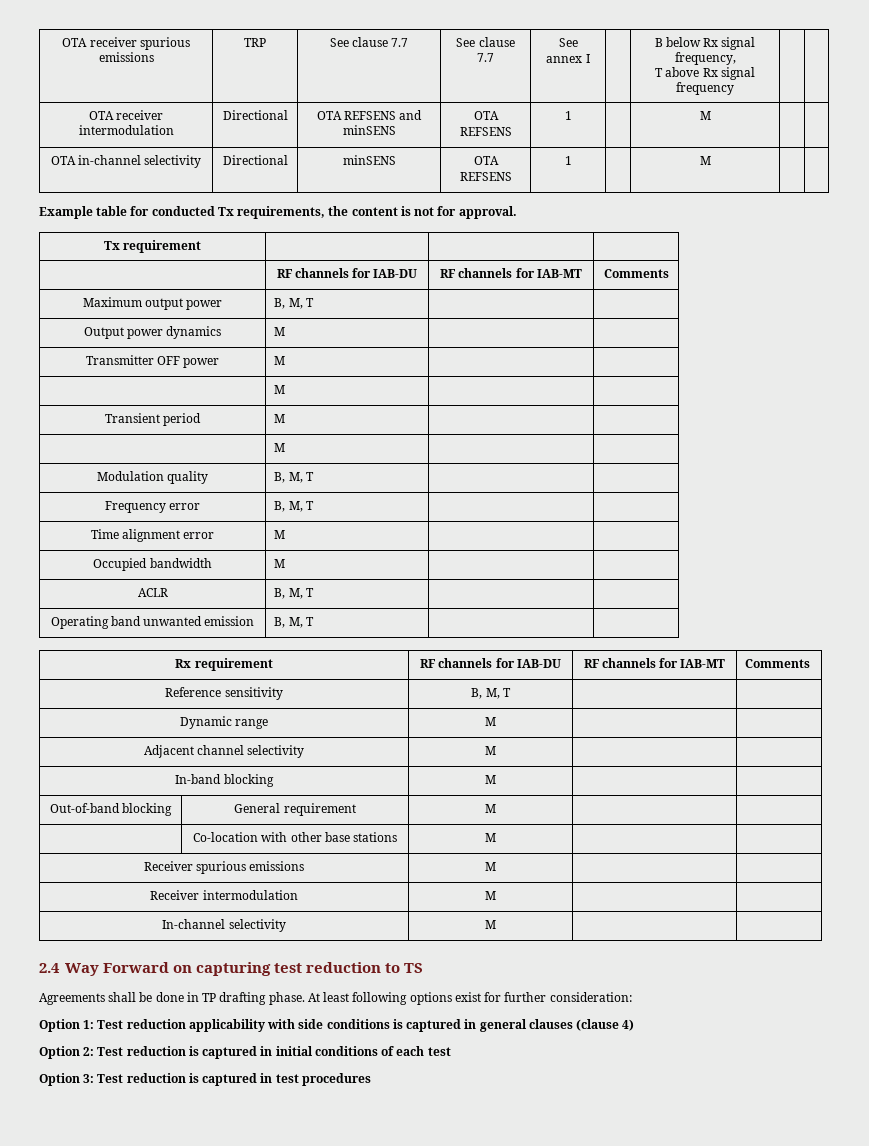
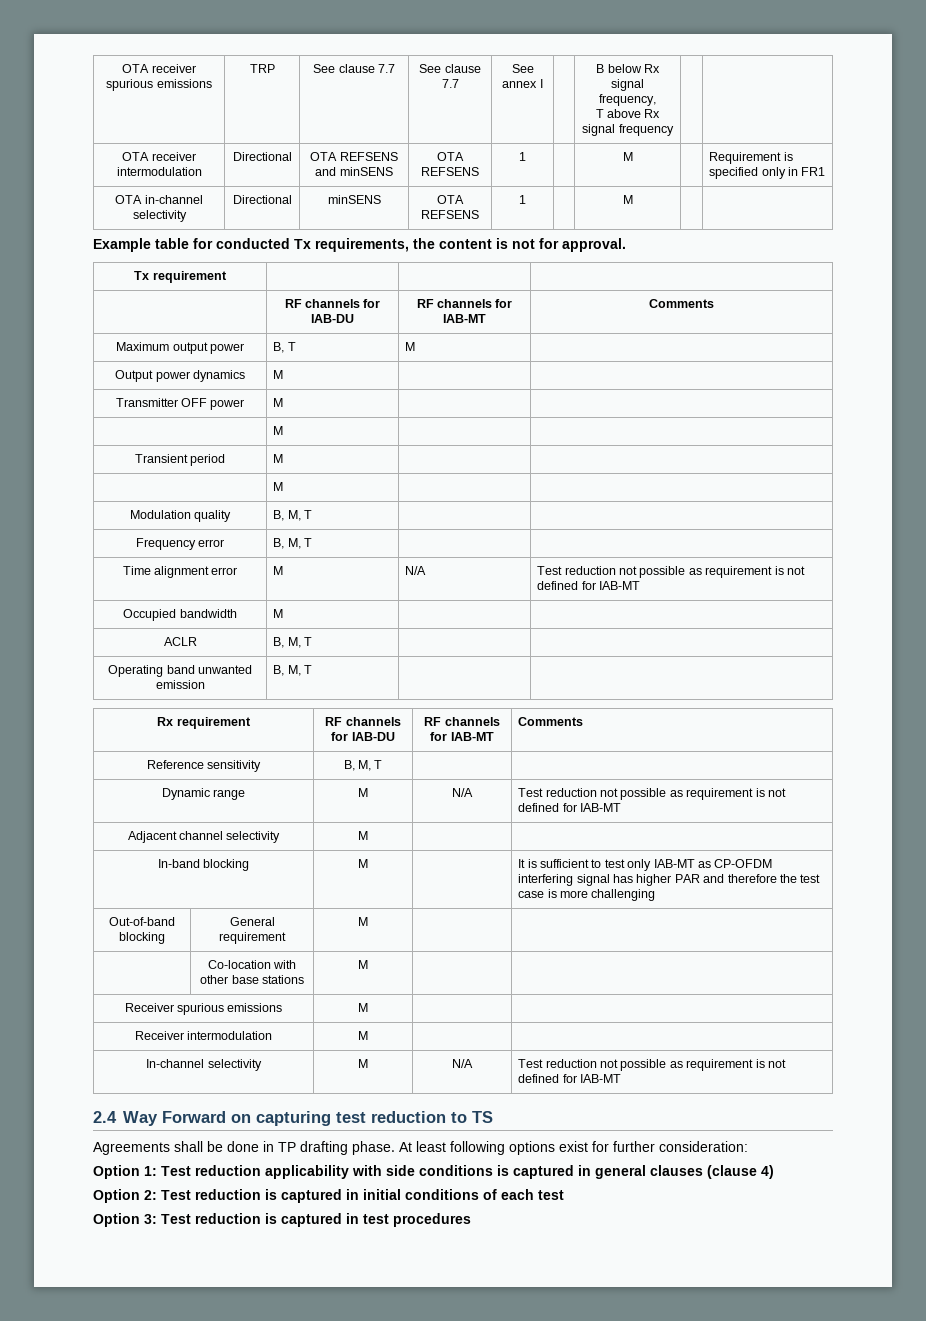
(711, 115) none -> [709,152,793,164] [709,167,826,179] Requirement is specified only in FR1
[288,298,314,309] M, T | -> [287,342,296,351] [405,342,416,351] T | M
(286, 534) | -> [405,566,427,575] [537,566,805,578] [537,581,641,590] N/A | Test reduction not possible as requirement is not defined for IAB-MT
(496, 721) | -> [452,788,473,797] [518,788,786,800] [518,803,622,812] N/A | Test reduction not possible as requirement is not defined for IAB-MT
(496, 779) none -> [518,859,773,871] [518,874,821,886] [518,889,656,901] It is sufficient to test only IAB-MT as CP-OFDM interfering signal has higher PAR and therefore the test case is more challenging
(496, 924) | -> [452,1059,473,1068] [518,1059,786,1071] [518,1074,622,1083] N/A | Test reduction not possible as requirement is not defined for IAB-MT

